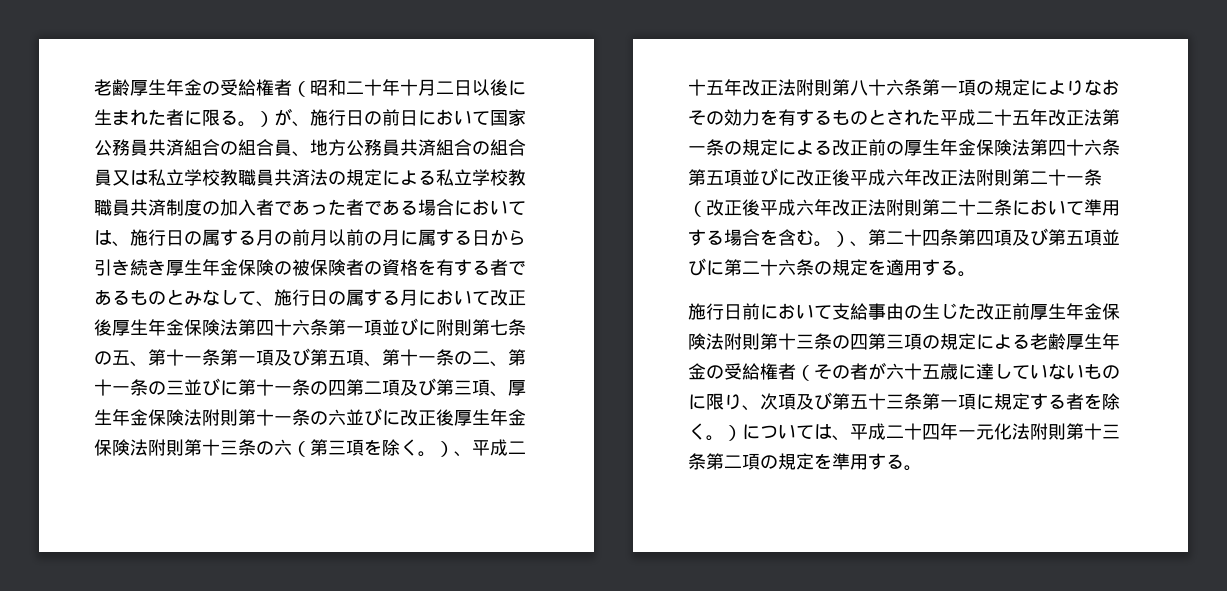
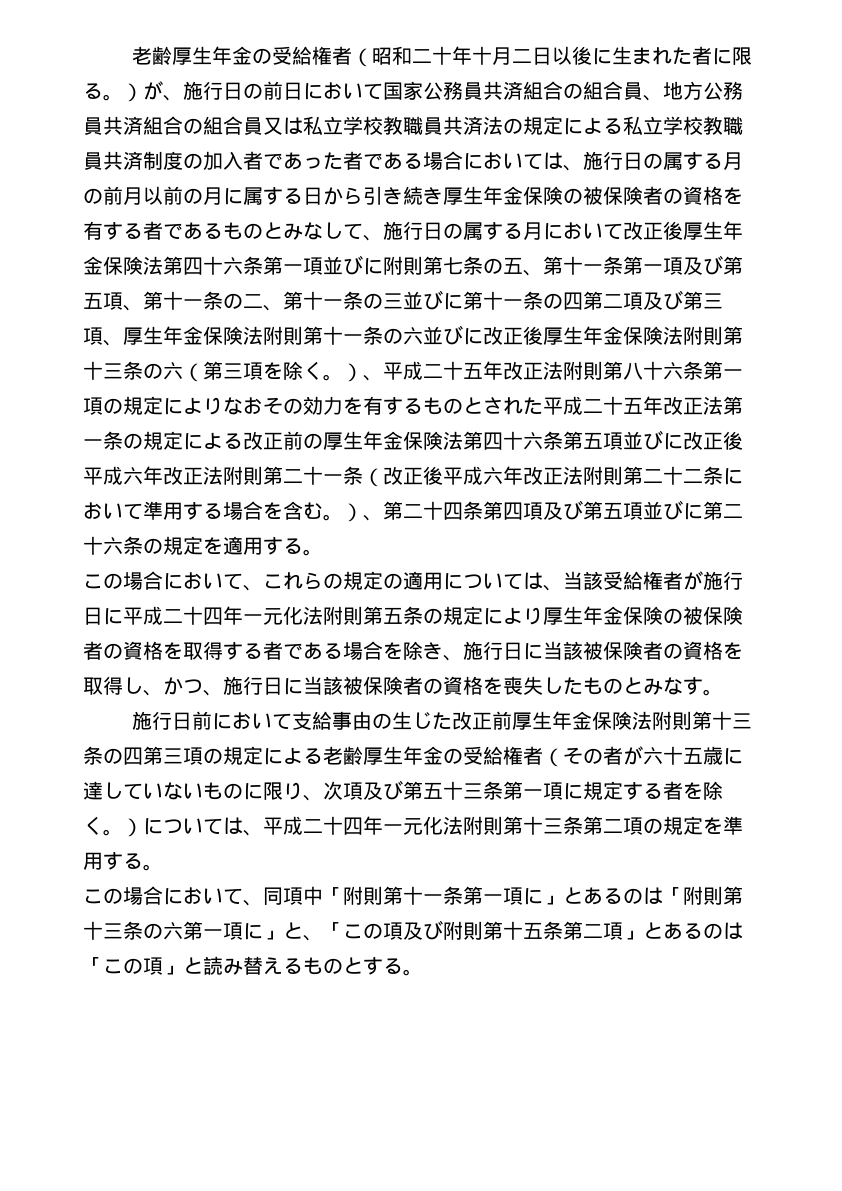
(976, 274) none -> [83,571,743,591] [83,606,743,625] [83,641,743,661] [83,676,723,696] // この場合において、これらの規定の適用については、当該受給権者が施行日に平成二十四年一元化法附則第五条の規定により厚生年金保険の被保険者の資格を取得する者である場合を除き、施行日に当該被保険者の資格を取得し、かつ、施行日に当該被保険者の資格を喪失したものとみなす。
(922, 468) none -> [83,886,743,906] [83,920,743,941] [83,956,423,976] // この場合において、同項中「附則第十一条第一項に」とあるのは「附則第十三条の六第一項に」と、「この項及び附則第十五条第二項」とあるのは「この項」と読み替えるものとする。

